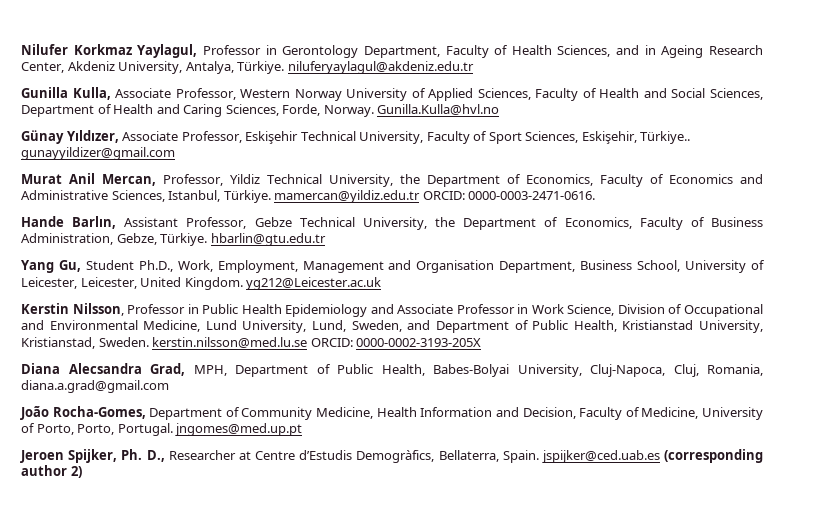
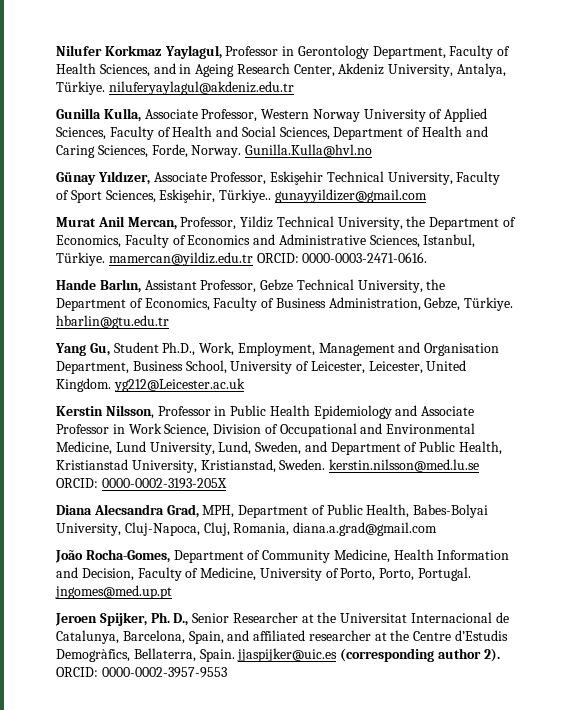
(165, 456) none -> [192,613,230,623] Senior
(251, 455) none -> [317,612,509,623] [56,630,410,644] the Universitat Internacional de Catalunya, Barcelona, Spain, and affiliated researcher at the
[541,450,660,463] jspijker@ced.uab.es -> [237,648,338,662] jjaspijker@uic.es
[70,466,82,478] 2) -> [483,648,500,662] [56,667,227,678] 2). ORCID: 0000-0002-3957-9553

